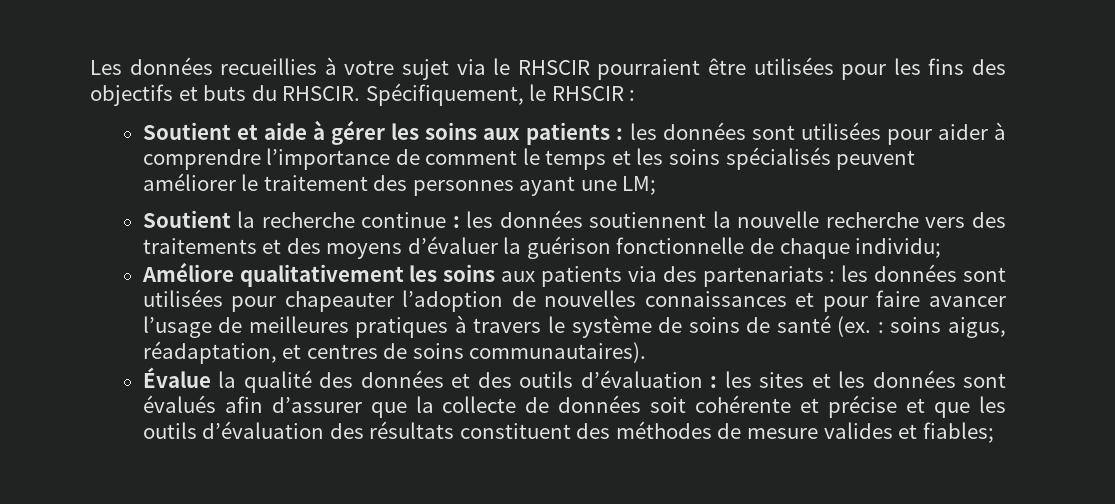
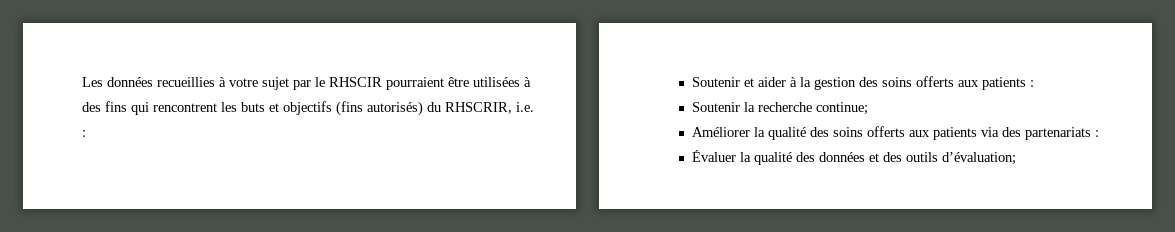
[456,59,486,75] via -> [293,80,311,90] par
[841,58,1007,80] [90,83,636,106] [142,120,1006,145] [142,147,916,170] [142,173,657,196] [142,210,1007,228] [142,236,942,259] [141,262,496,287] pour les fins des objectifs et buts du RHSCIR. Spécifiquement, le RHSCIR : // Soutient et aide à gérer les soins aux patients : les données sont utilisées pour aider à comprendre l’importance de comment le temps et les soins spécialisés peuvent améliorer le traitement des personnes ayant une LM; // Soutient la recherche continue : les données soutiennent la nouvelle recherche vers des traitements et des moyens d’évaluer la guérison fonctionnelle de chaque individu; // Améliore qualitativement les soins -> [524,77,531,87] [82,101,534,116] [82,130,86,137] [692,76,1035,90] [692,102,869,115] [692,126,906,140] à des fins qui rencontrent les buts et objectifs (fins autorisés) du RHSCRIR, i.e. : // Soutenir et aider à la gestion des soins offerts aux patients : // Soutenir la recherche continue; // Améliorer la qualité des soins offerts
[841,264,1007,282] [142,289,1007,312] [142,315,1006,338] [142,341,647,364] [142,367,211,388] les données sont utilisées pour chapeauter l’adoption de nouvelles connaissances et pour faire avancer l’usage de meilleures pratiques à travers le système de soins de santé (ex. : soins aigus, réadaptation, et centres de soins communautaires). // Évalue -> [692,150,737,162] // Évaluer
[580,370,1007,388] [142,395,1006,418] [142,421,994,443] d’évaluation : les sites et les données sont évalués afin d’assurer que la collecte de données soit cohérente et précise et que les outils d’évaluation des résultats constituent des méthodes de mesure valides et fiables; -> [942,152,1017,165] d’évaluation;

